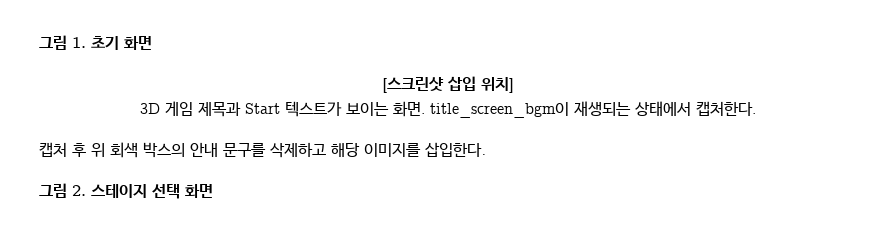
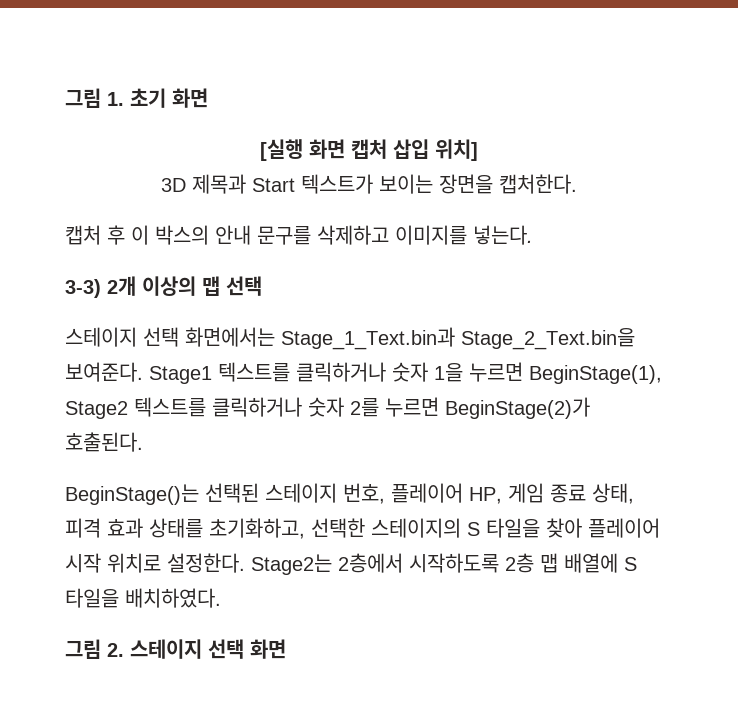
[382,77,444,93] [스크린샷 -> [260,139,387,161] [실행 화면 캡처
[165,101,193,116] 게임 -> (186, 185) none
[393,101,691,118] 화면. title_screen_bgm이 재생되는 상태에서 -> [439,174,493,194] 장면을
[91,142,138,158] 위 회색 -> [131,225,149,245] 이
[331,142,486,157] 해당 이미지를 삽입한다. -> [395,225,533,245] [65,276,262,298] [65,327,635,350] [65,362,662,384] [65,397,590,419] [65,432,143,452] [65,483,634,505] [65,518,660,539] [65,553,637,575] [65,588,221,608] 이미지를 넣는다. // 3-3) 2개 이상의 맵 선택 // 스테이지 선택 화면에서는 Stage_1_Text.bin과 Stage_2_Text.bin을 보여준다. Stage1 텍스트를 클릭하거나 숫자 1을 누르면 BeginStage(1), Stage2 텍스트를 클릭하거나 숫자 2를 누르면 BeginStage(2)가 호출된다. // BeginStage()는 선택된 스테이지 번호, 플레이어 HP, 게임 종료 상태, 피격 효과 상태를 초기화하고, 선택한 스테이지의 S 타일을 찾아 플레이어 시작 위치로 설정한다. Stage2는 2층에서 시작하도록 2층 맵 배열에 S 타일을 배치하였다.

